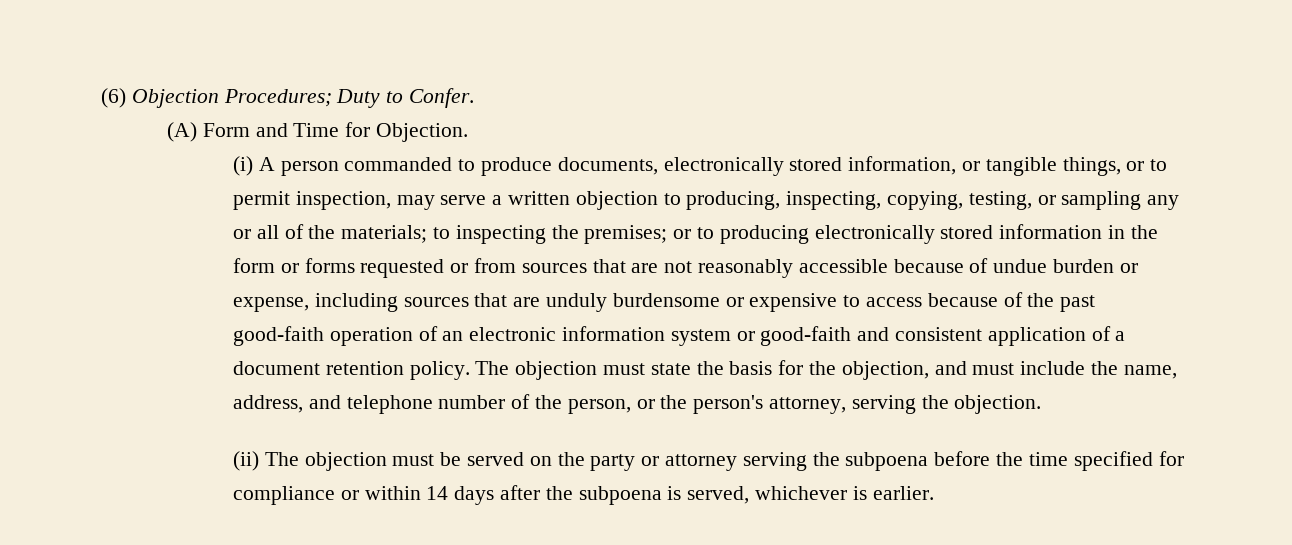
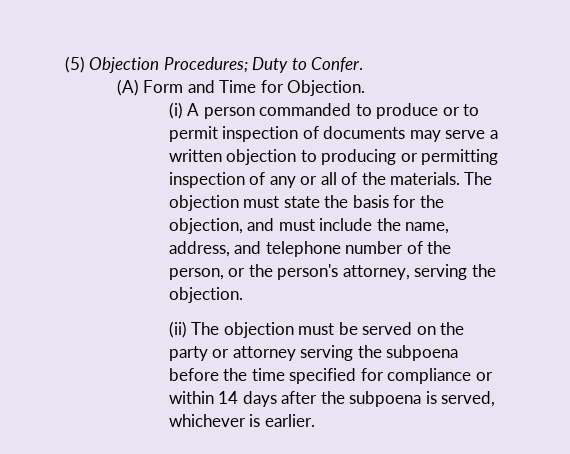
[101,88,126,108] (6) -> [65,56,85,73] (5)
[557,156,1168,176] [233,191,391,210] documents, electronically stored information, or tangible things, or to permit inspection, -> [442,104,480,116] [168,126,406,142] or to permit inspection of documents
[686,191,1142,210] producing, inspecting, copying, testing, or sampling -> [321,149,499,165] [168,172,266,188] producing or permitting inspection of
[341,224,1158,244] [233,258,1138,278] [233,292,1096,312] [233,326,1126,346] [233,361,470,380] materials; to inspecting the premises; or to producing electronically stored information in the form or forms requested or from sources that are not reasonably accessible because of undue burden or expense, including sources that are unduly burdensome or expensive to access because of the past good-faith operation of an electronic information system or good-faith and consistent application of a document retention policy. -> [390,172,461,185] materials.

